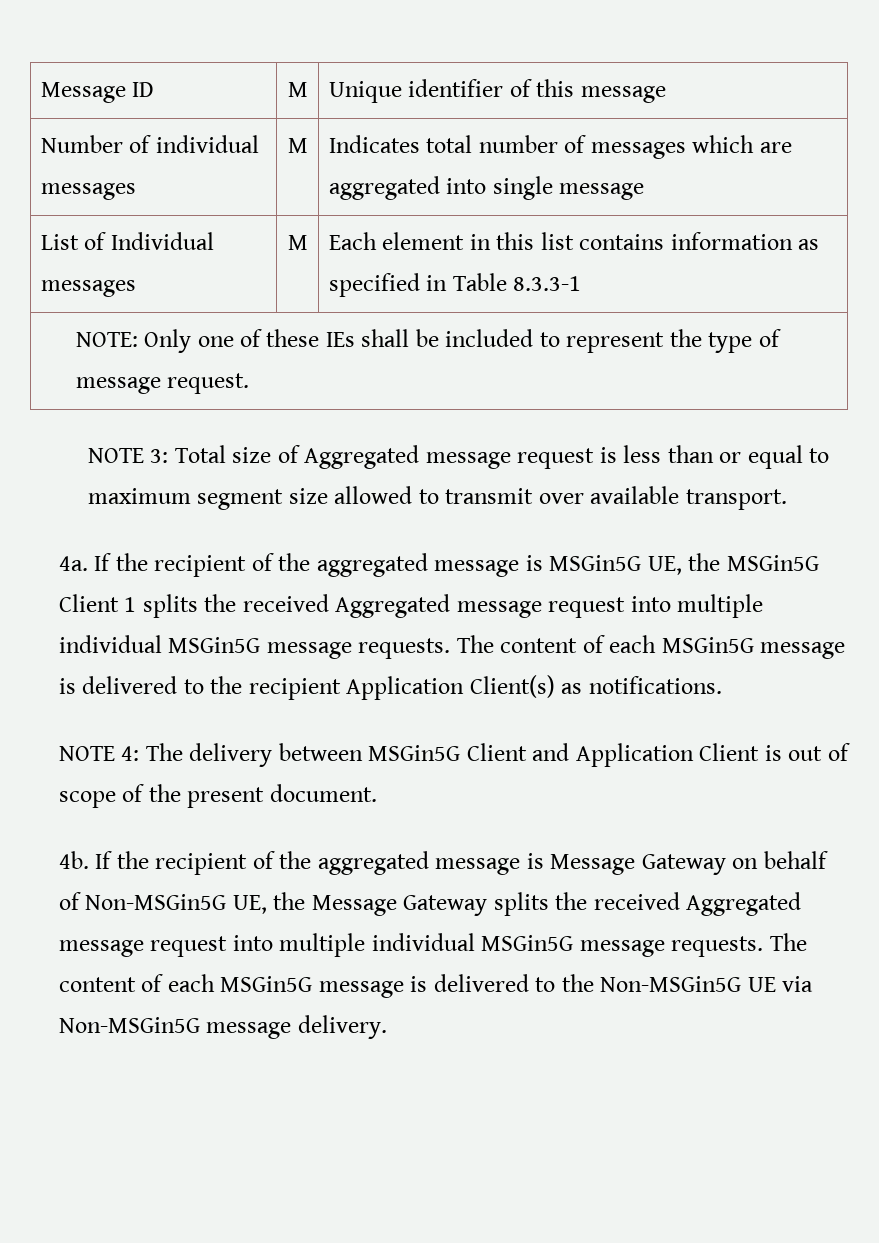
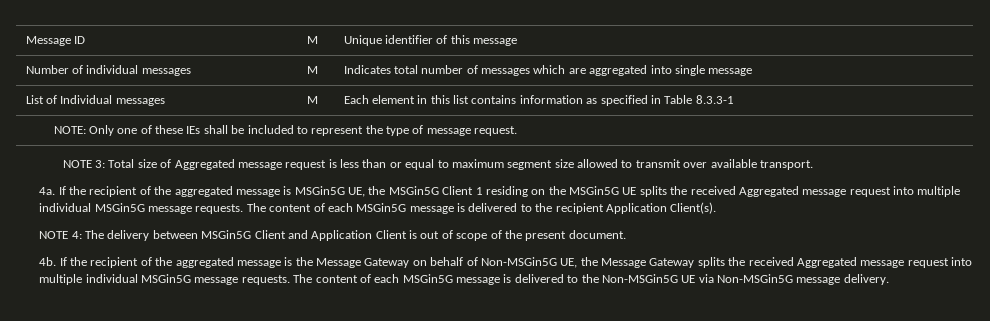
(137, 604) none -> [485,186,637,197] residing on the MSGin5G UE
[469,675,722,698] Client(s) as notifications. -> [670,202,717,214] Client(s).
(544, 861) none -> [295,257,313,266] the

